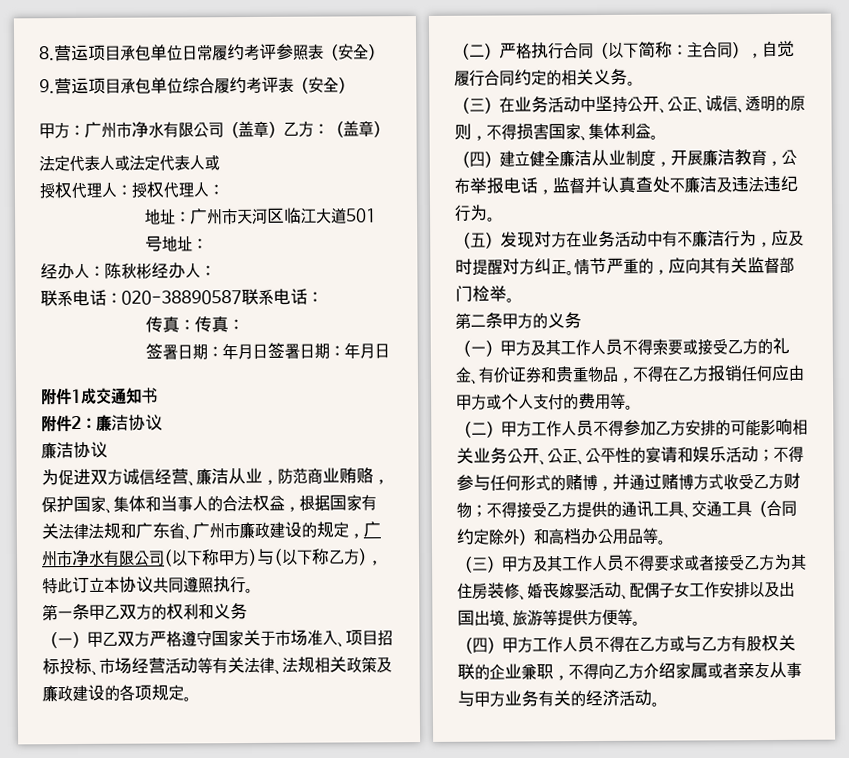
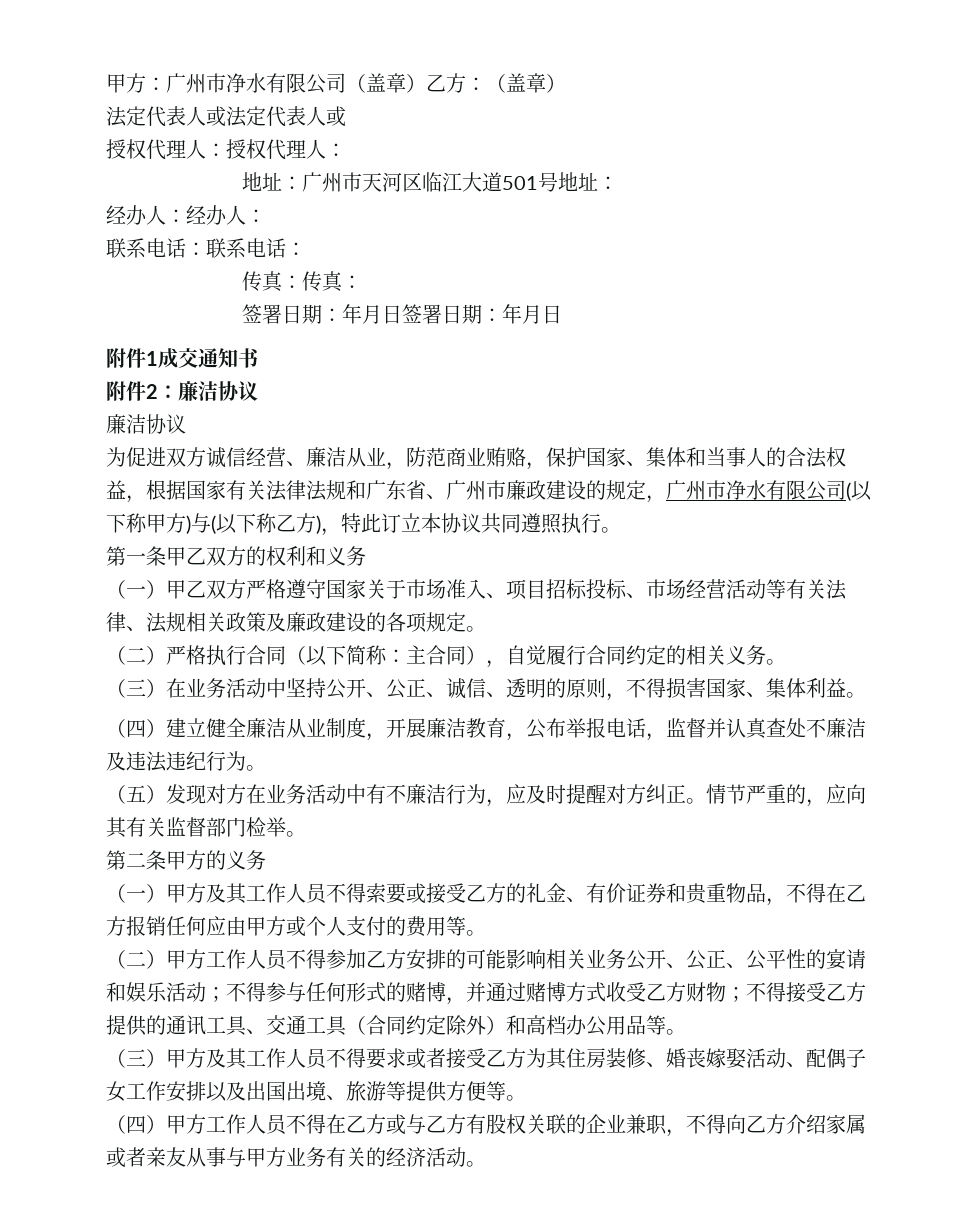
[39,43,384,62] [39,76,354,95] 8.营运项目承包单位日常履约考评参照表（安全） // 9.营运项目承包单位综合履约考评表（安全） // -> (106, 83) none
[104,262,152,279] 陈秋彬 -> (186, 216) none
[121,290,242,305] 020-38890587 -> (206, 249) none

